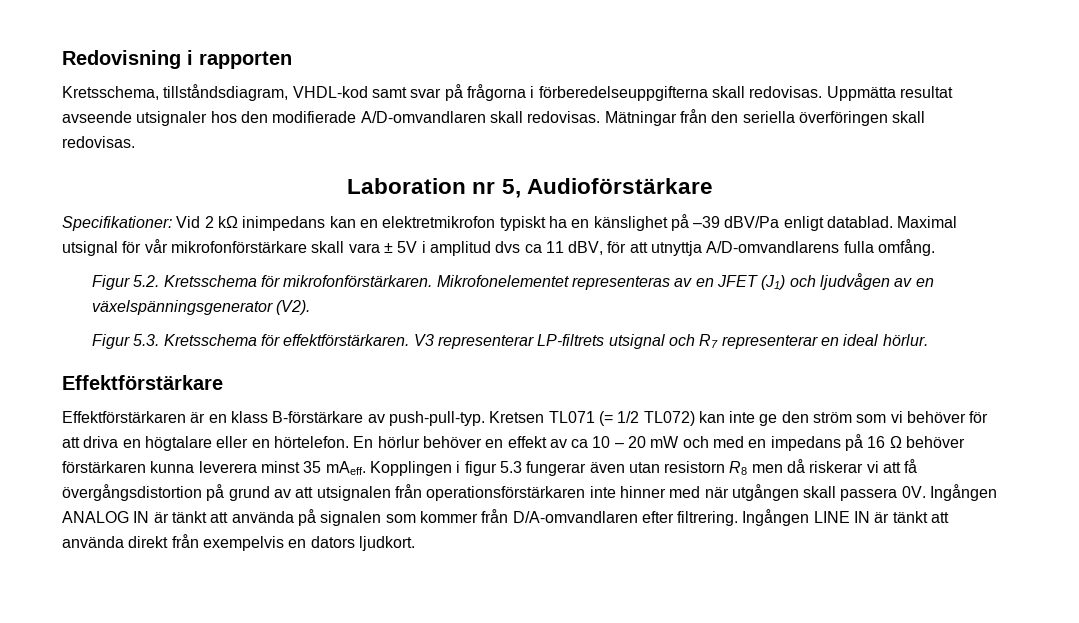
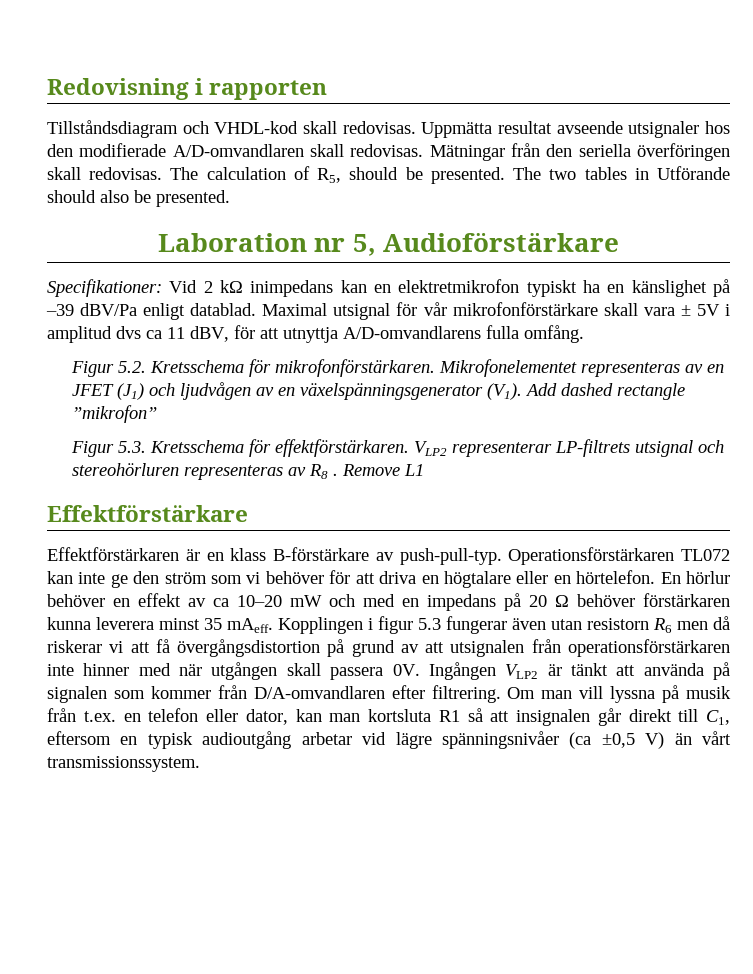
[62,84,708,101] Kretsschema, tillståndsdiagram, VHDL-kod samt svar på frågorna i förberedelseuppgifterna -> [47,120,299,138] Tillståndsdiagram och VHDL-kod
(135, 142) none -> [170,166,731,184] [47,190,230,207] The calculation of R5, should be presented. The two tables in Utförande should also be presented.
[276,300,311,315] (V2). -> [487,383,686,400] [72,405,158,423] (V1). Add dashed rectangle ”mikrofon”
[413,334,434,346] V3 -> [414,441,448,456] VLP2
[699,334,928,349] R7 representerar en ideal hörlur. -> [72,463,425,480] stereohörluren representeras av R8 . Remove L1
[489,411,695,426] Kretsen TL071 (= 1/2 TL072) -> [508,547,730,565] Operationsförstärkaren TL072
[592,436,647,448] 10 – 20 -> [237,595,282,607] 10–20
[867,436,886,448] 16 -> [529,595,547,607] 20
[729,461,748,475] R8 -> [653,618,672,633] R6
[62,511,150,523] ANALOG IN -> [505,664,539,679] VLP2
[742,509,950,526] [62,534,415,551] Ingången LINE IN är tänkt att använda direkt från exempelvis en dators ljudkort. -> [507,685,731,703] [47,708,730,726] [47,731,731,749] [47,756,200,772] Om man vill lyssna på musik från t.ex. en telefon eller dator, kan man kortsluta R1 så att insignalen går direkt till C1, eftersom en typisk audioutgång arbetar vid lägre spänningsnivåer (ca ±0,5 V) än vårt transmissionssystem.

